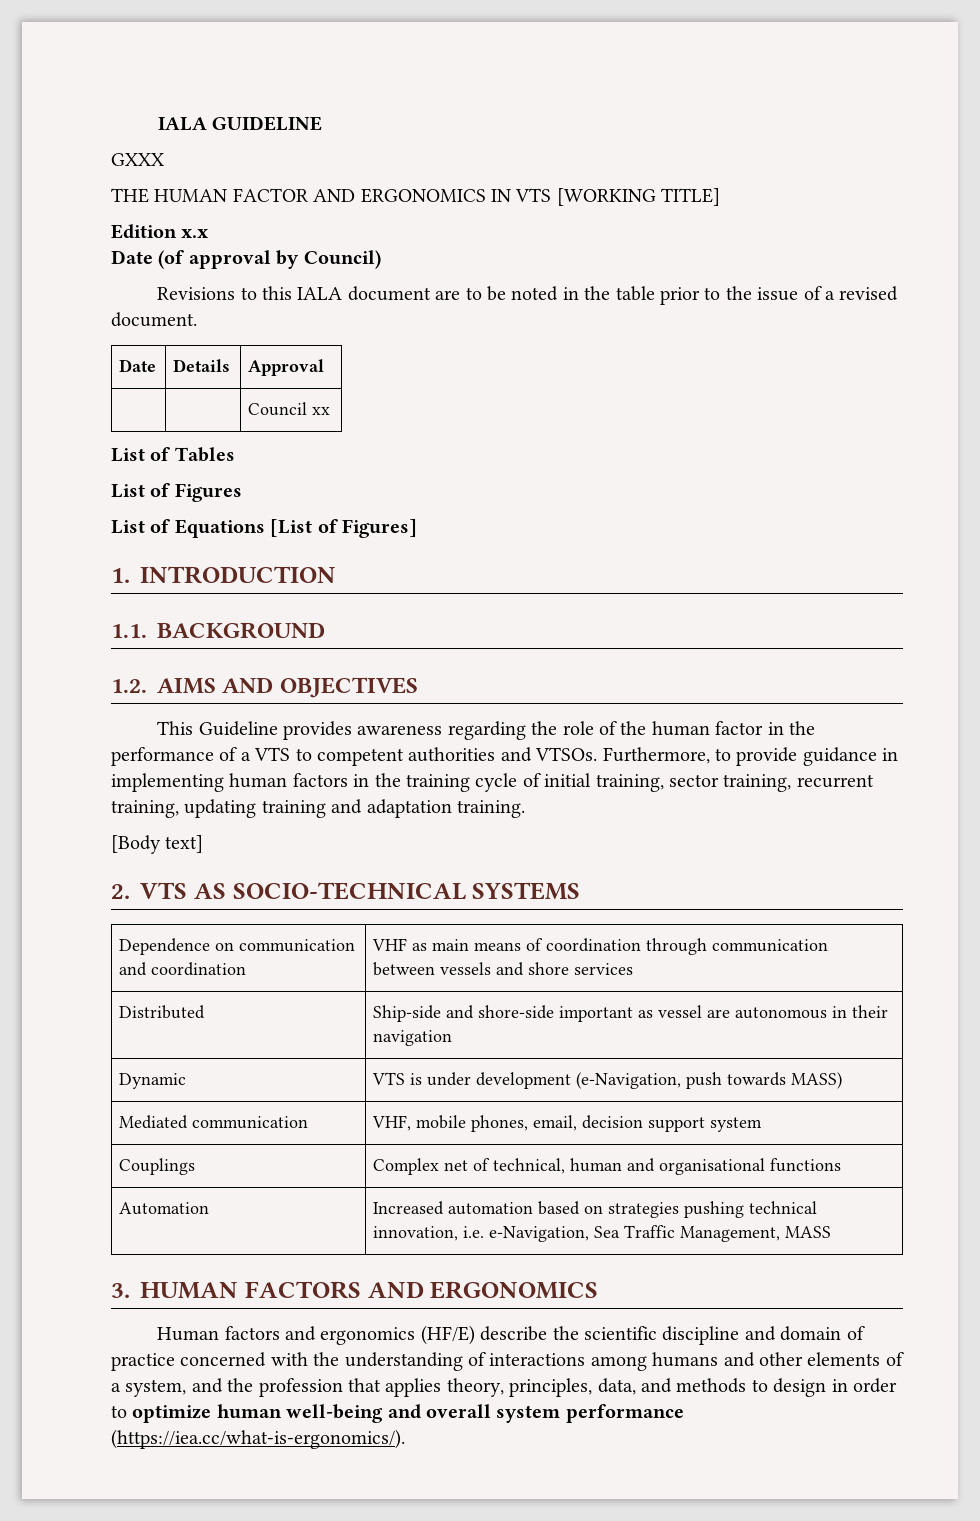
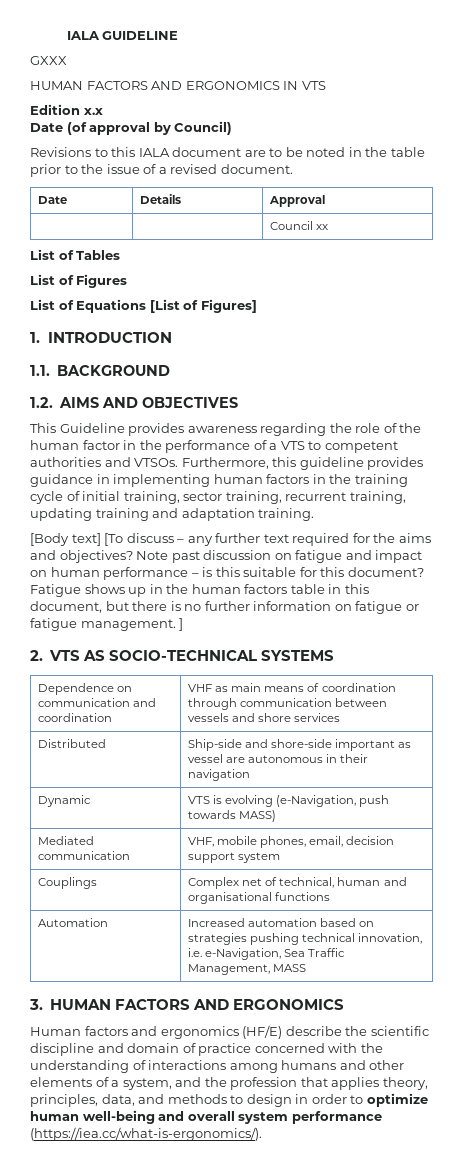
[111,188,308,203] THE HUMAN FACTOR -> [30,81,148,90] HUMAN FACTORS
[556,188,721,206] [WORKING TITLE] -> (326, 85) none
[714,747,798,766] to provide -> [272,457,424,470] this guideline provides
(204, 844) none -> [104,533,431,546] [30,550,423,563] [30,567,424,580] [30,584,369,597] [30,601,419,614] [30,618,184,631] [To discuss – any further text required for the aims and objectives? Note past discussion on fatigue and impact on human performance – is this suitable for this document? Fatigue shows up in the human factors table in this document, but there is no further information on fatigue or fatigue management. ]
[427,1072,572,1089] under development -> [225,795,274,807] evolving

